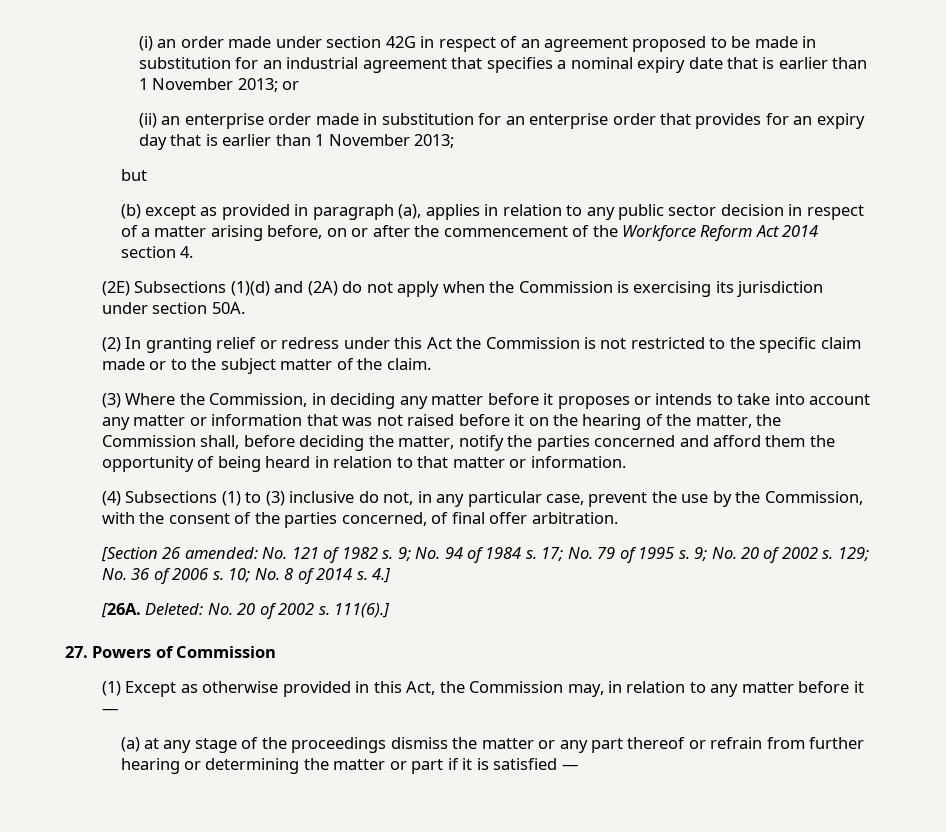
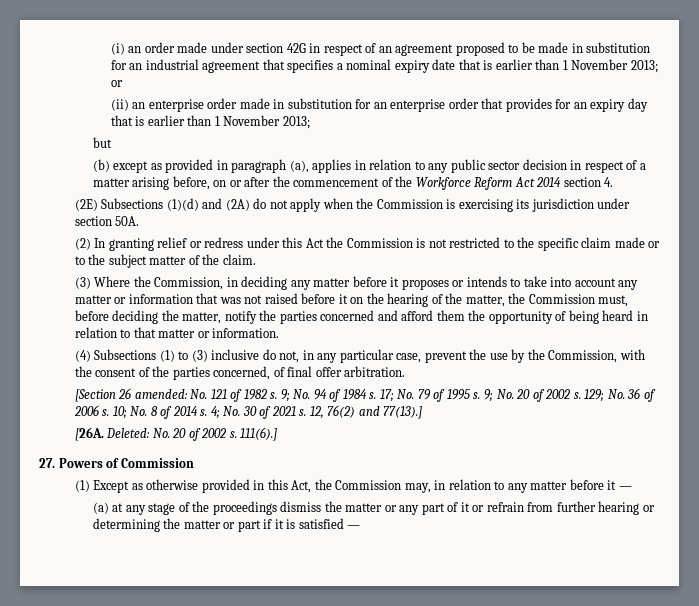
[200,435,240,449] shall, -> [598,295,629,307] must,
[372,568,392,583] 4.] -> [210,405,423,419] 4; No. 30 of 2021 s. 12, 76(2) and 77(13).]
[627,737,686,749] thereof -> [447,502,470,512] of it

